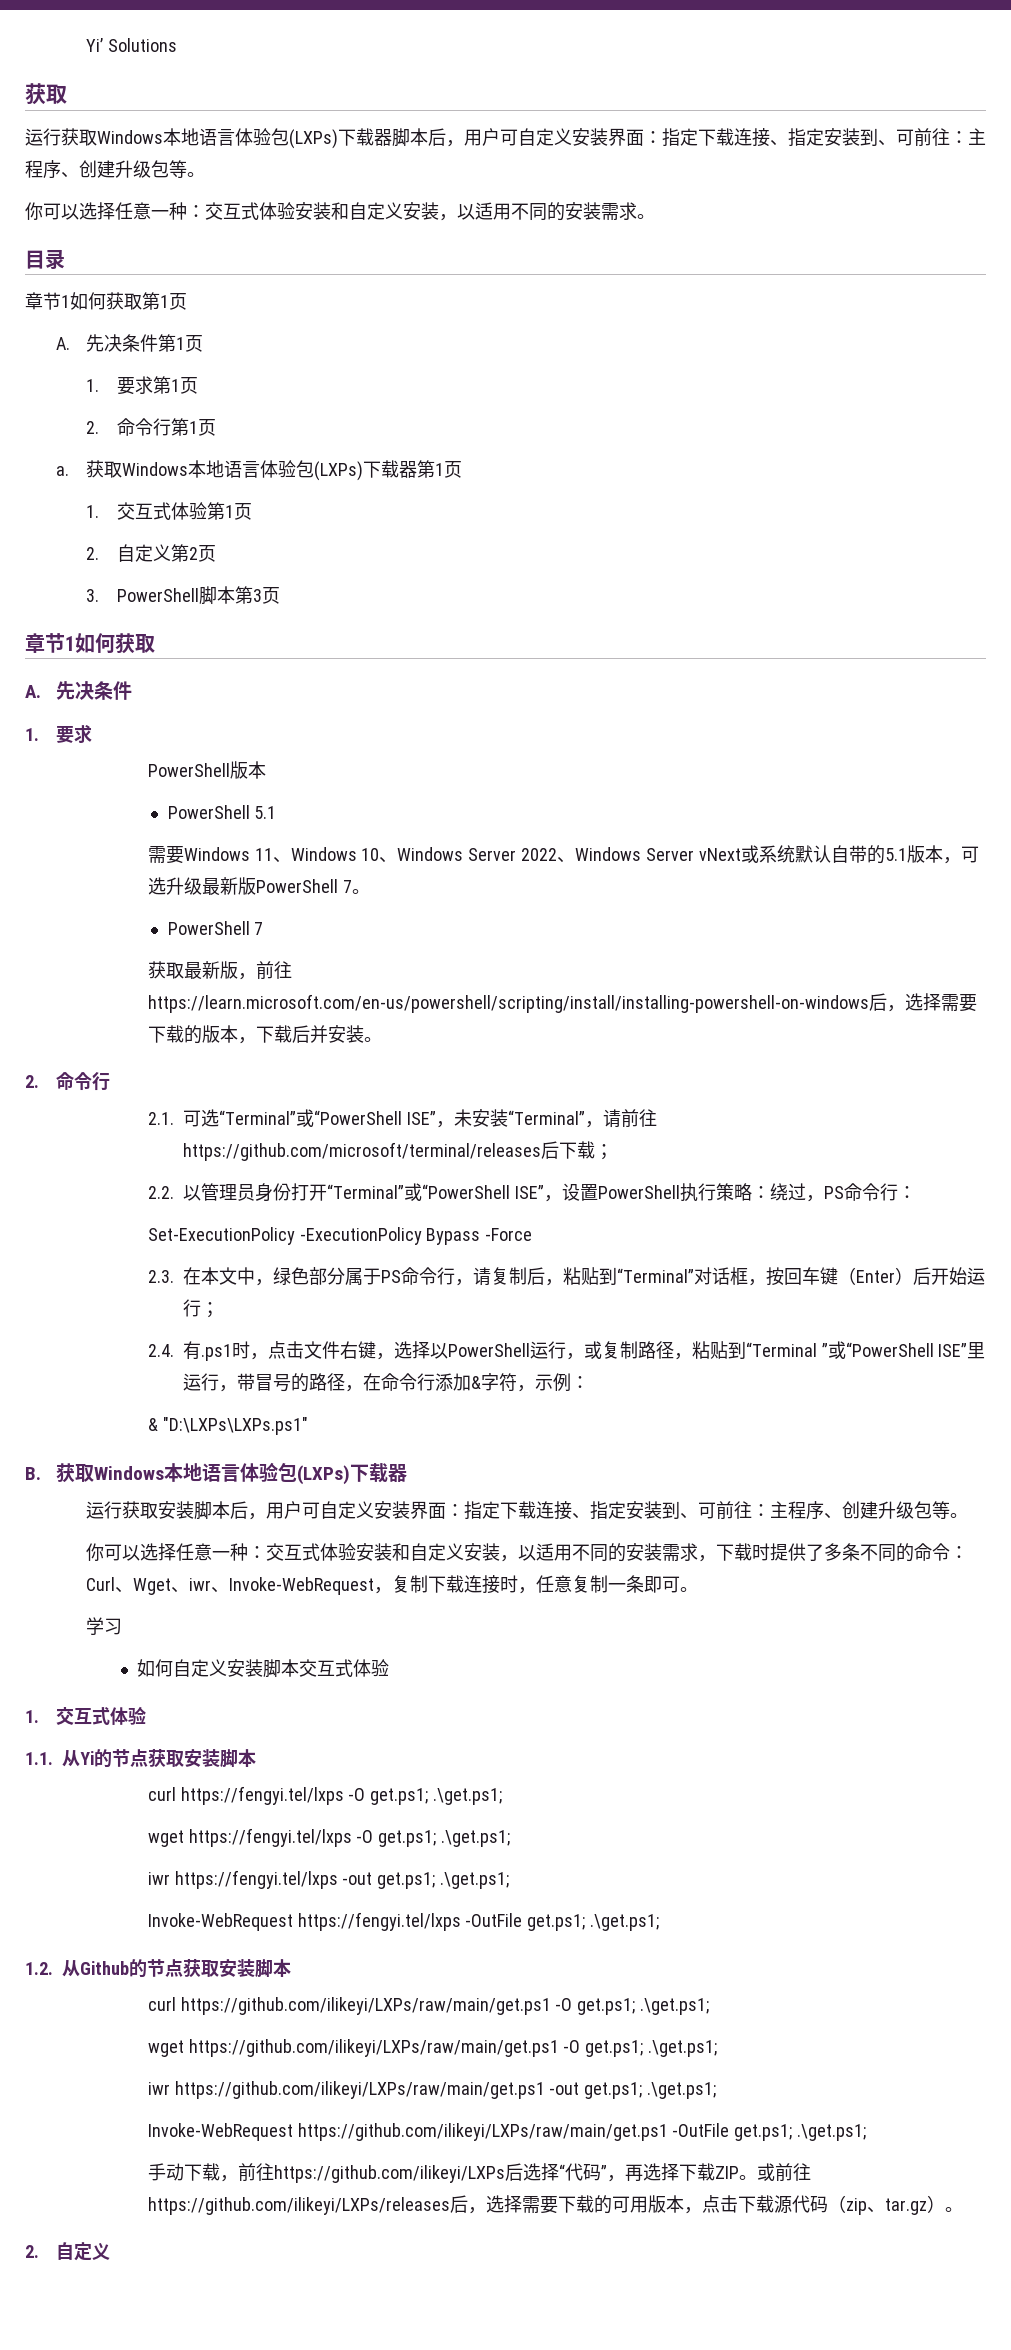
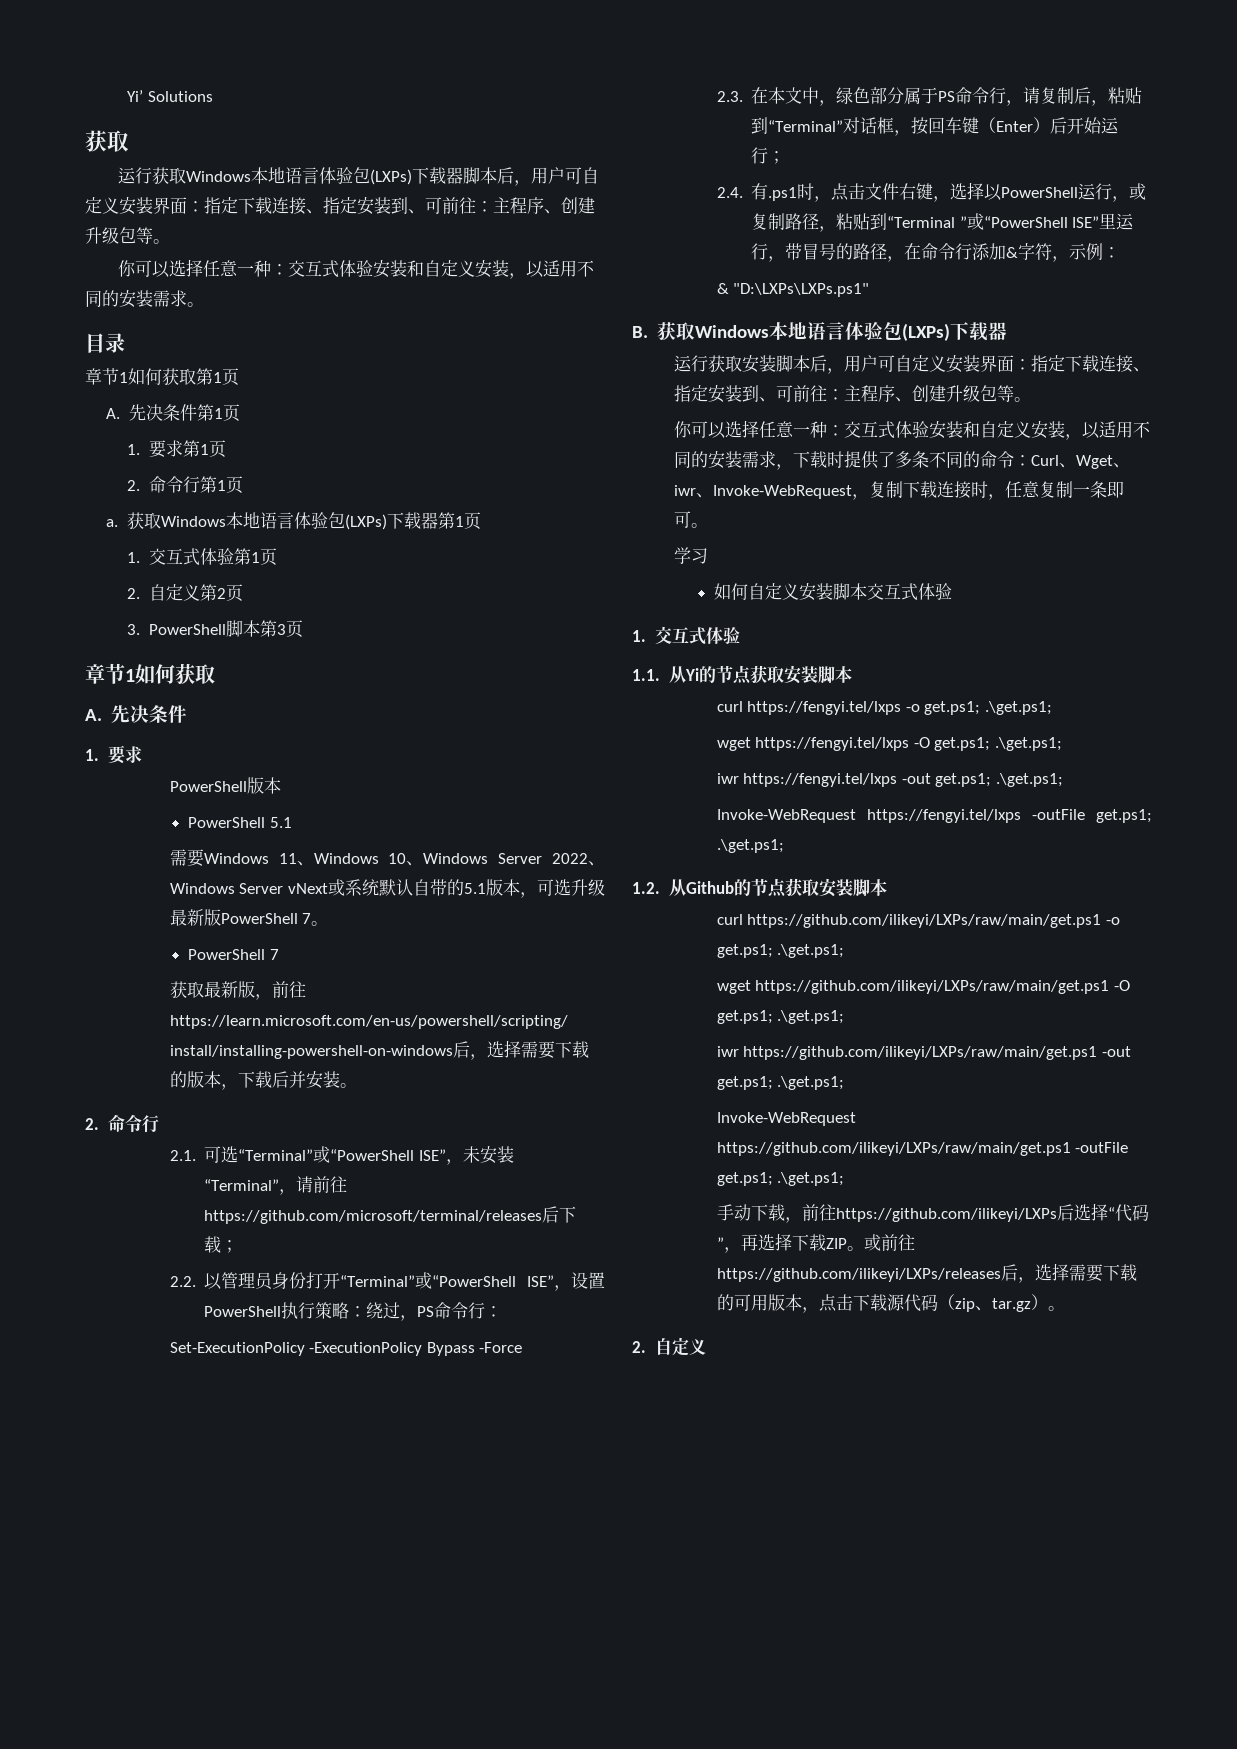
[348,1788,366,1801] -O -> [905,704,920,712] -o
[465,1913,523,1927] -OutFile -> [1031,809,1085,820] -outFile
[555,1998,573,2011] -O -> [1105,917,1120,925] -o
[672,2123,730,2137] -OutFile -> [1075,1142,1129,1153] -outFile

